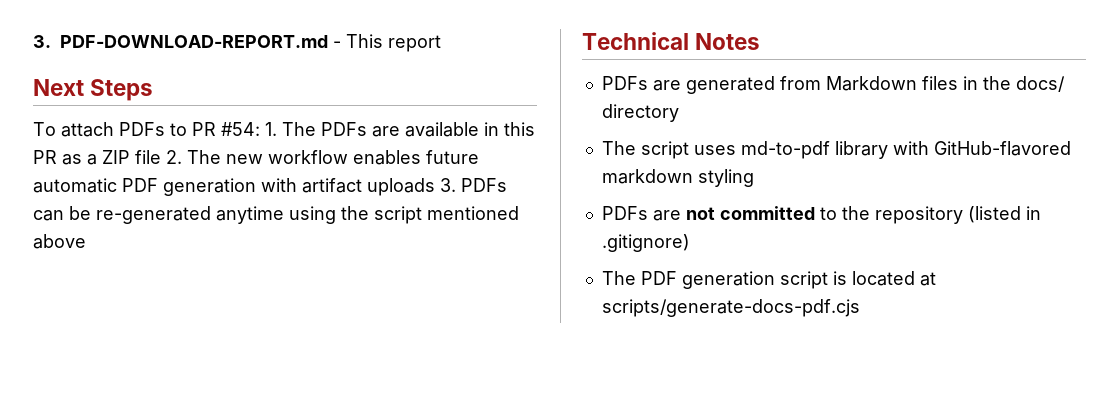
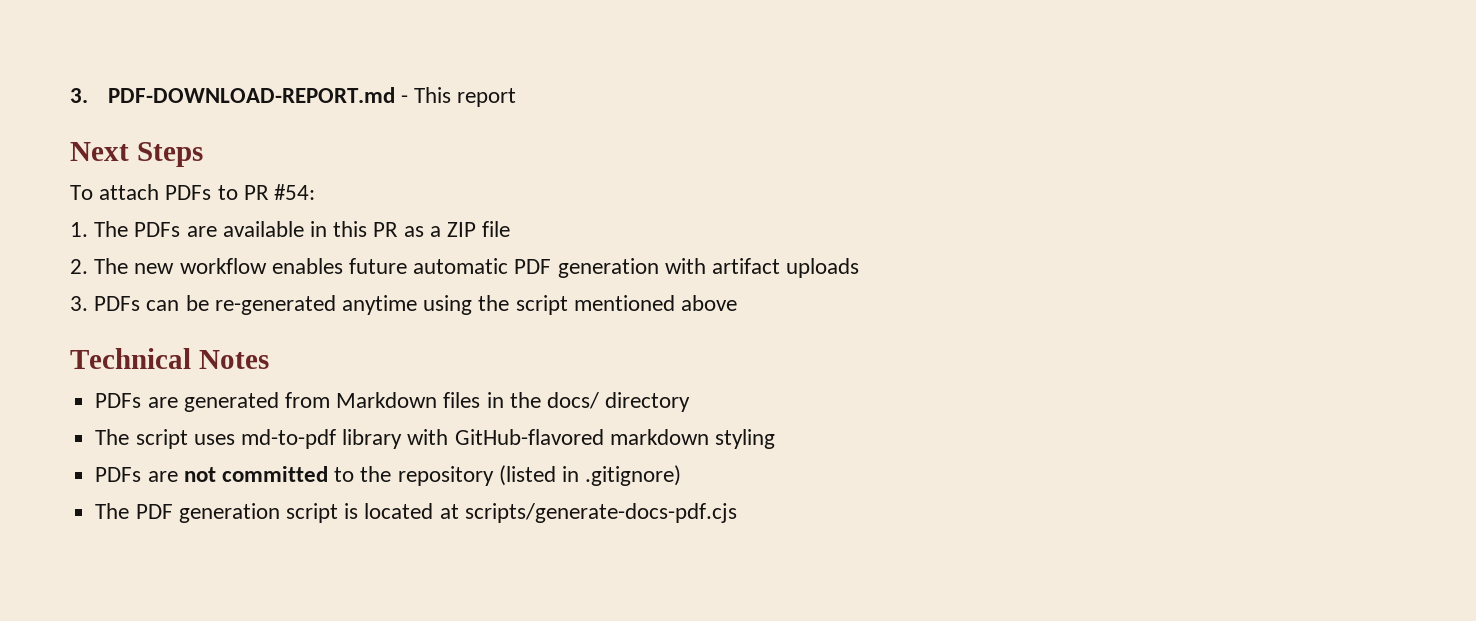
(260, 129) none -> (316, 192) //
(161, 157) none -> (511, 229) //
(435, 187) none -> (860, 268) //

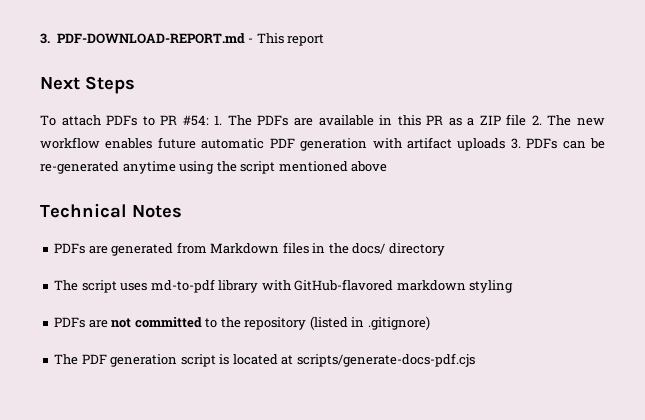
(316, 192) // -> (209, 120) none
(511, 229) // -> (527, 120) none
(860, 268) // -> (506, 144) none

